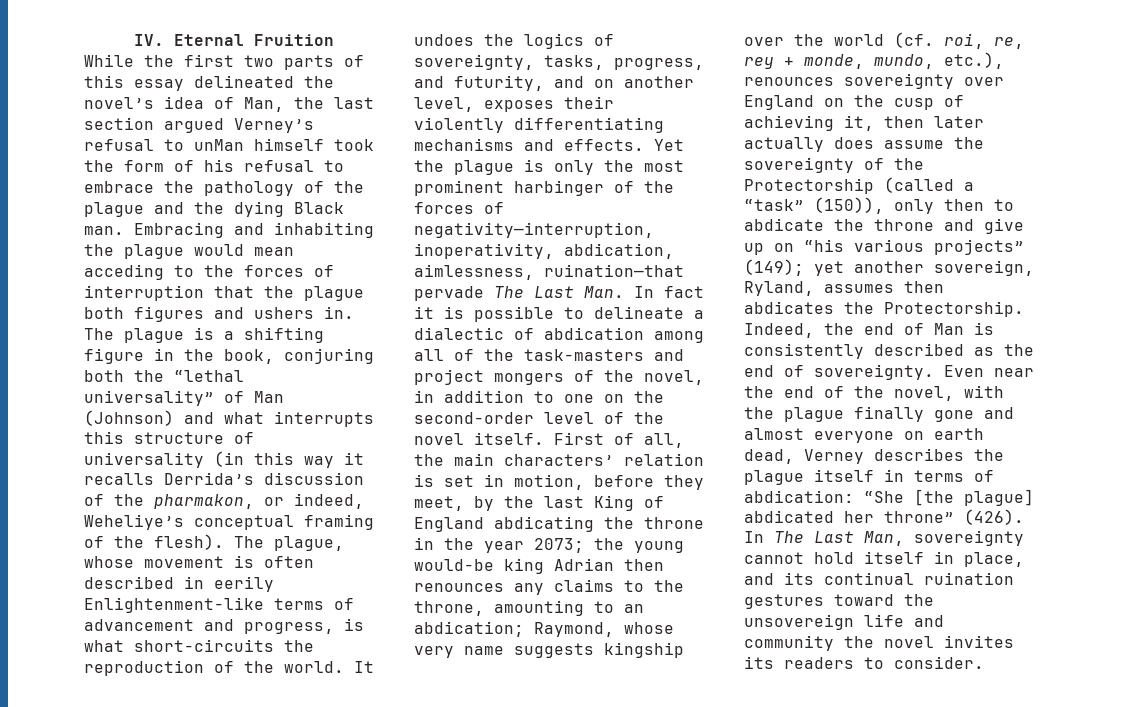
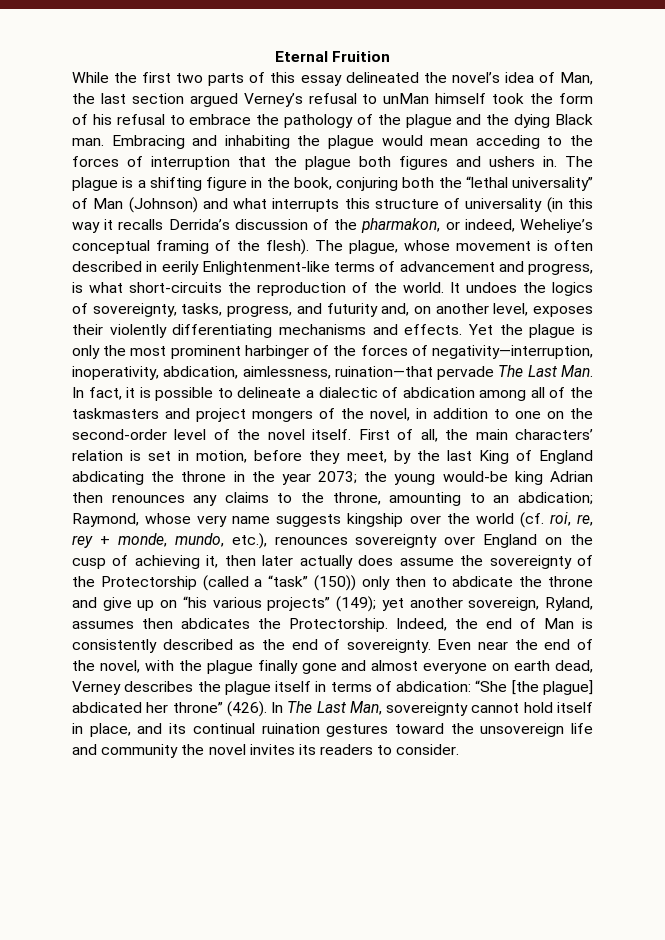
[133,34,164,46] IV. -> (274, 56) none
[454,75,584,91] futurity, and -> [326,303,410,317] futurity and,
[664,286,704,298] fact -> [88,387,122,400] fact,
[524,349,644,361] task-masters -> [72,408,159,419] taskmasters
[814,197,884,214] (150)), -> [314,575,357,591] (150))

